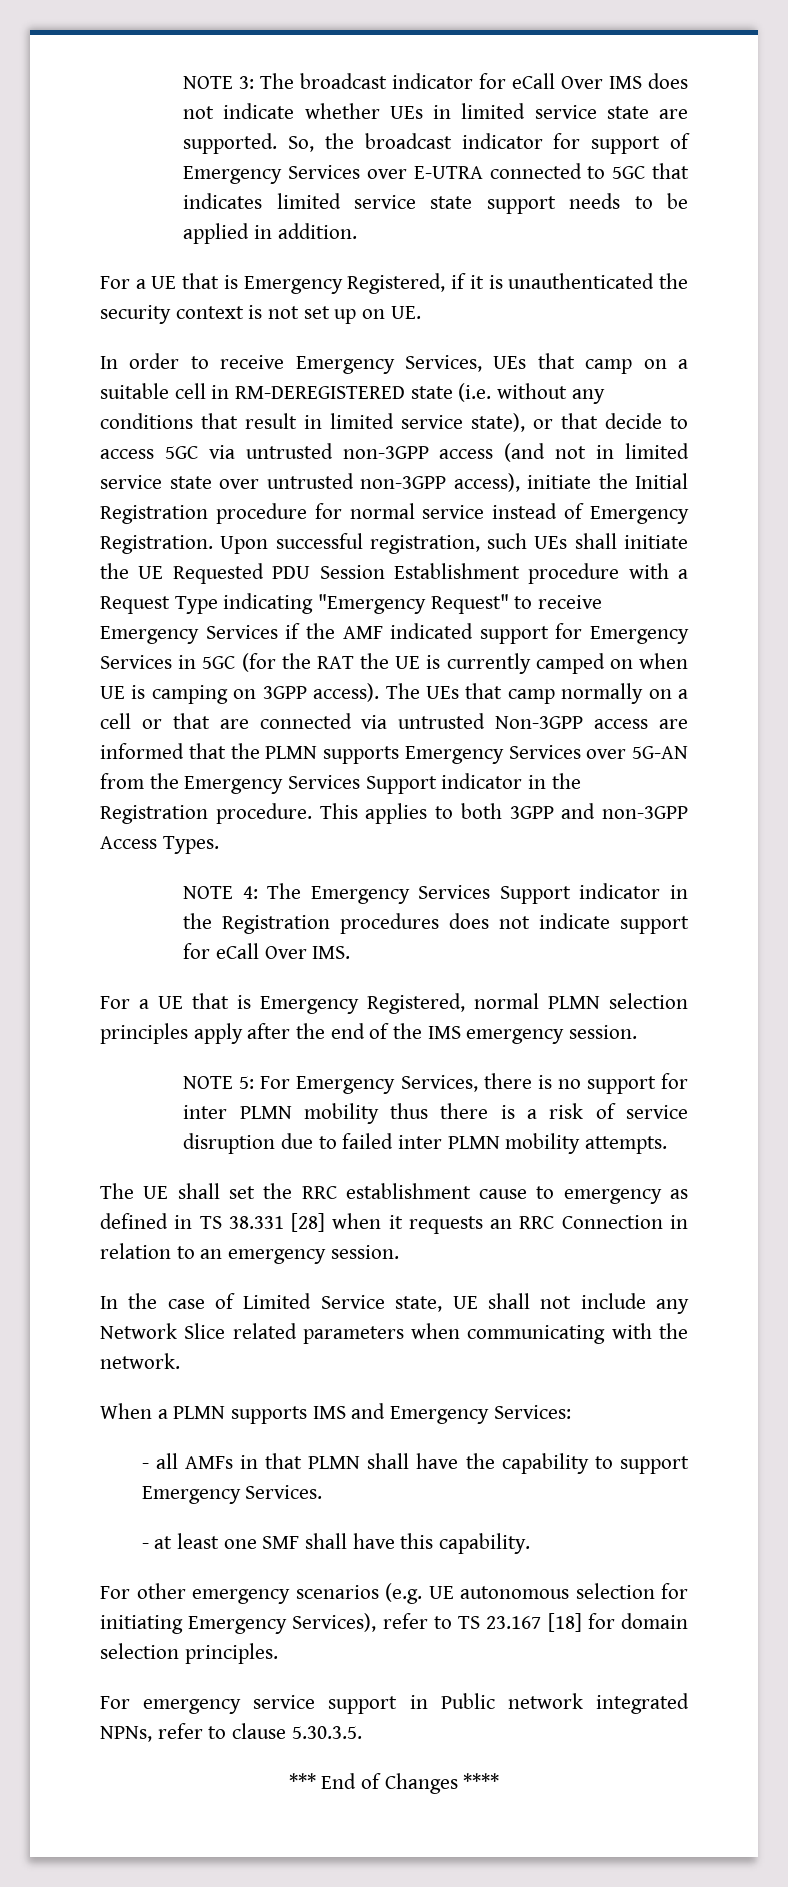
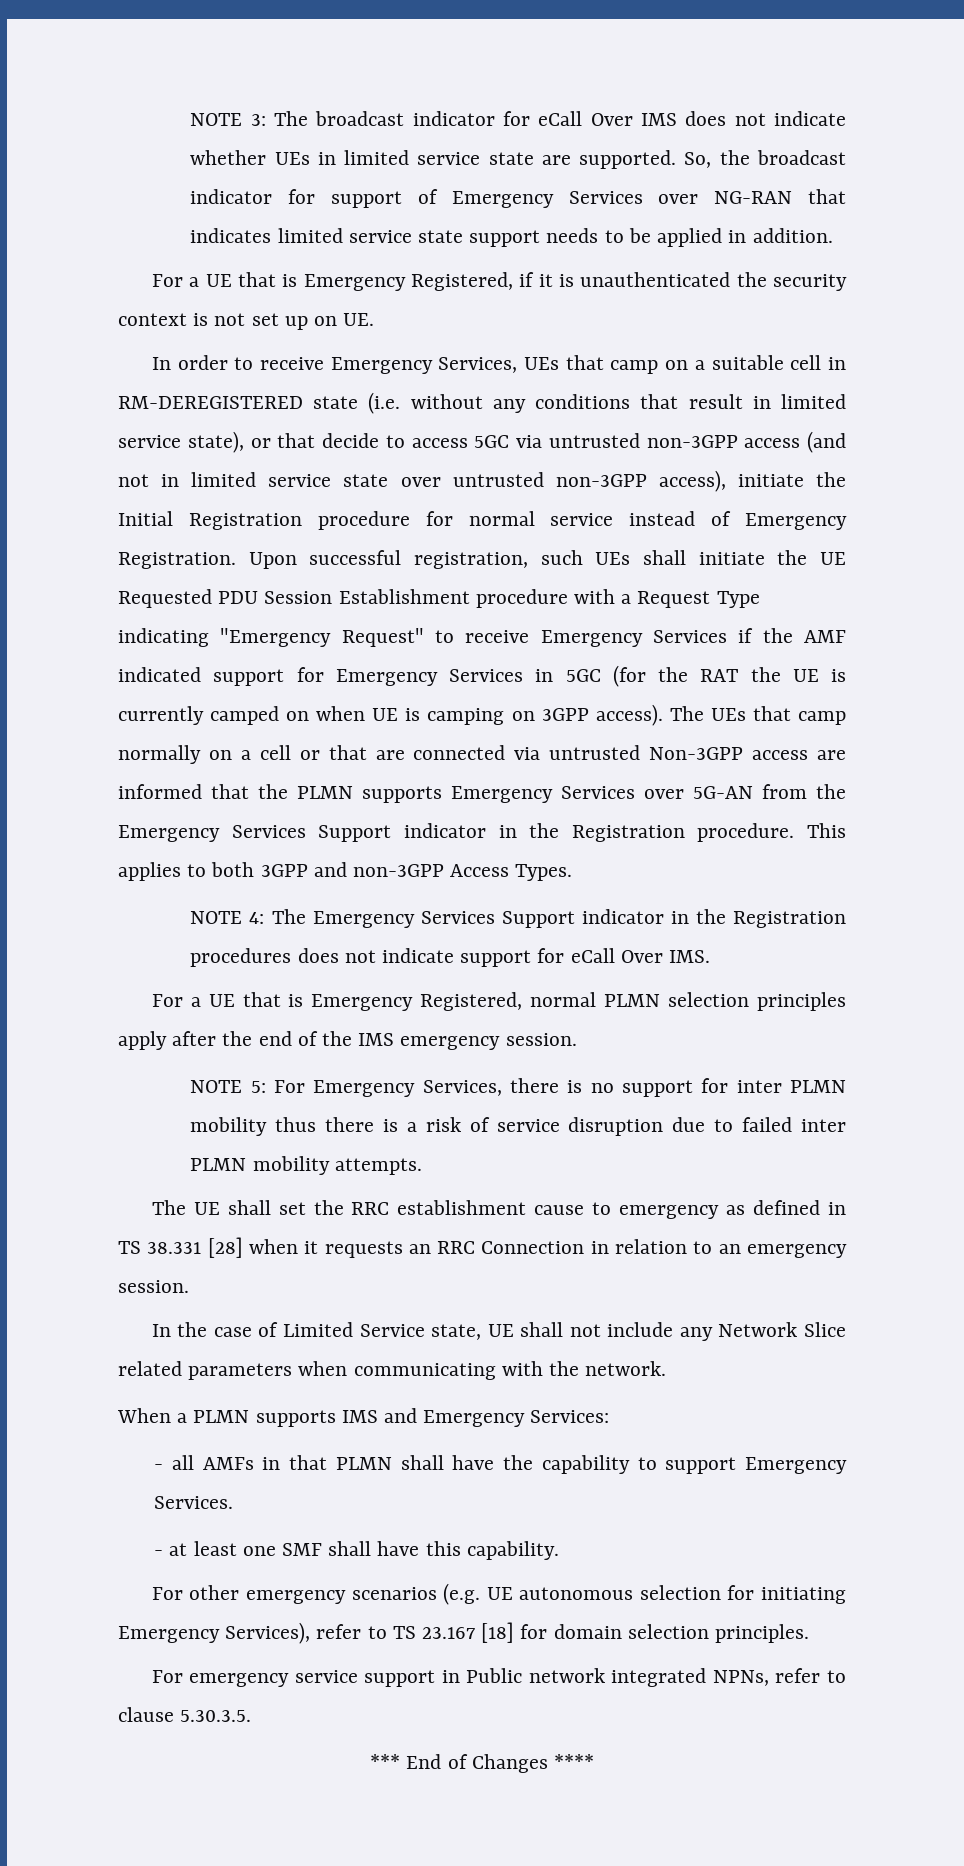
[413,163,646,179] E-UTRA connected to 5GC -> [714,191,793,204] NG-RAN

